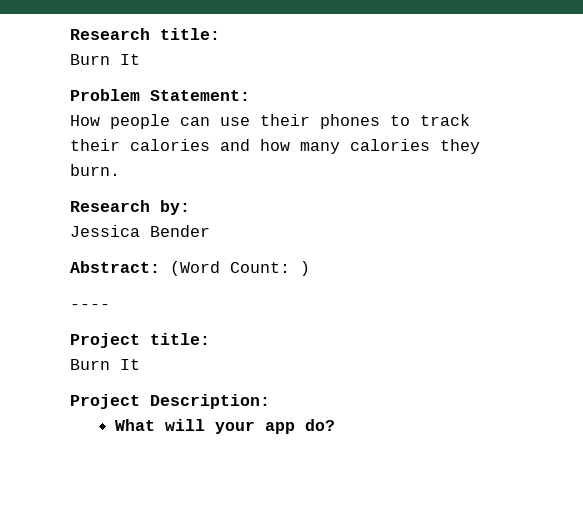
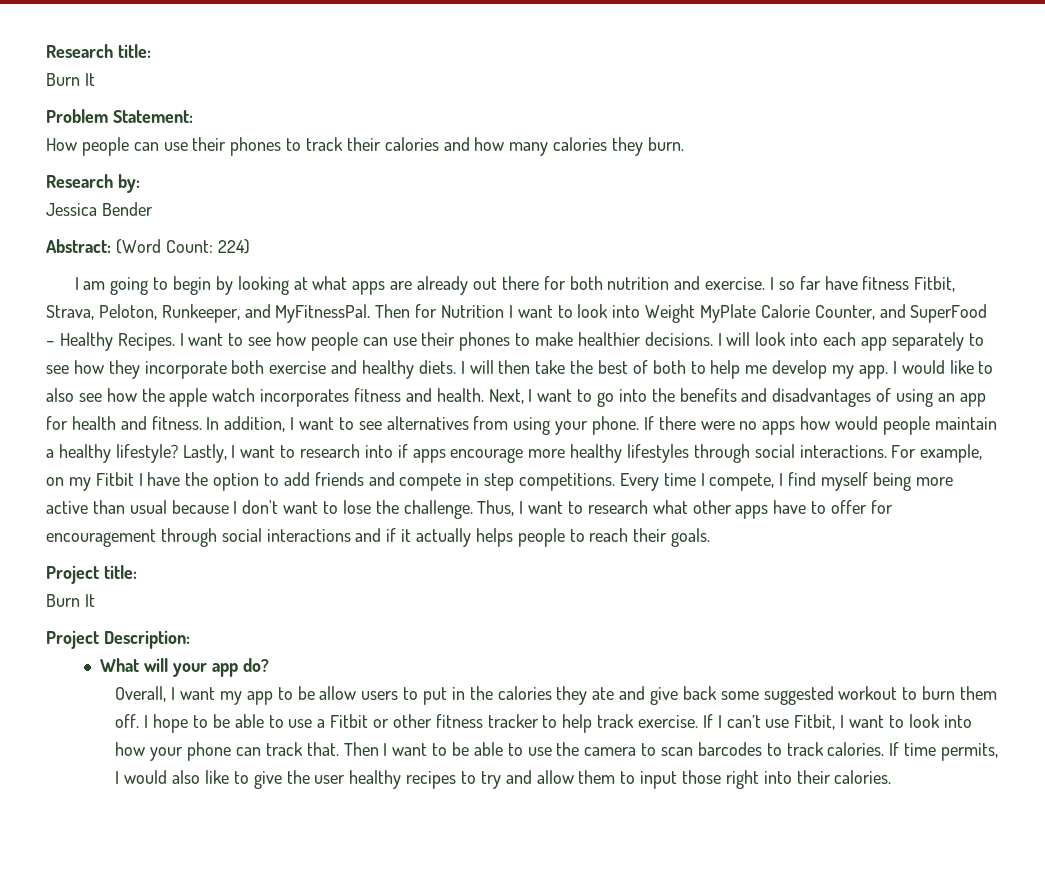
[300,261,310,276] [70,304,110,309] ) // ---- -> [217,239,250,254] [74,276,956,295] [46,304,988,323] [46,332,984,351] [46,360,994,379] [46,388,986,407] [46,416,997,435] [46,444,983,463] [46,472,953,491] [46,500,893,519] [46,528,711,547] 224) // I am going to begin by looking at what apps are already out there for both nutrition and exercise. I so far have fitness Fitbit, Strava, Peloton, Runkeeper, and MyFitnessPal. Then for Nutrition I want to look into Weight MyPlate Calorie Counter, and SuperFood – Healthy Recipes. I want to see how people can use their phones to make healthier decisions. I will look into each app separately to see how they incorporate both exercise and healthy diets. I will then take the best of both to help me develop my app. I would like to also see how the apple watch incorporates fitness and health. Next, I want to go into the benefits and disadvantages of using an app for health and fitness. In addition, I want to see alternatives from using your phone. If there were no apps how would people maintain a healthy lifestyle? Lastly, I want to research into if apps encourage more healthy lifestyles through social interactions. For example, on my Fitbit I have the option to add friends and compete in step competitions. Every time I compete, I find myself being more active than usual because I don't want to lose the challenge. Thus, I want to research what other apps have to offer for encouragement through social interactions and if it actually helps people to reach their goals.
(335, 425) none -> [115,686,998,705] [115,714,972,733] [115,742,999,761] [115,770,892,789] // Overall, I want my app to be allow users to put in the calories they ate and give back some suggested workout to burn them off. I hope to be able to use a Fitbit or other fitness tracker to help track exercise. If I can’t use Fitbit, I want to look into how your phone can track that. Then I want to be able to use the camera to scan barcodes to track calories. If time permits, I would also like to give the user healthy recipes to try and allow them to input those right into their calories.

